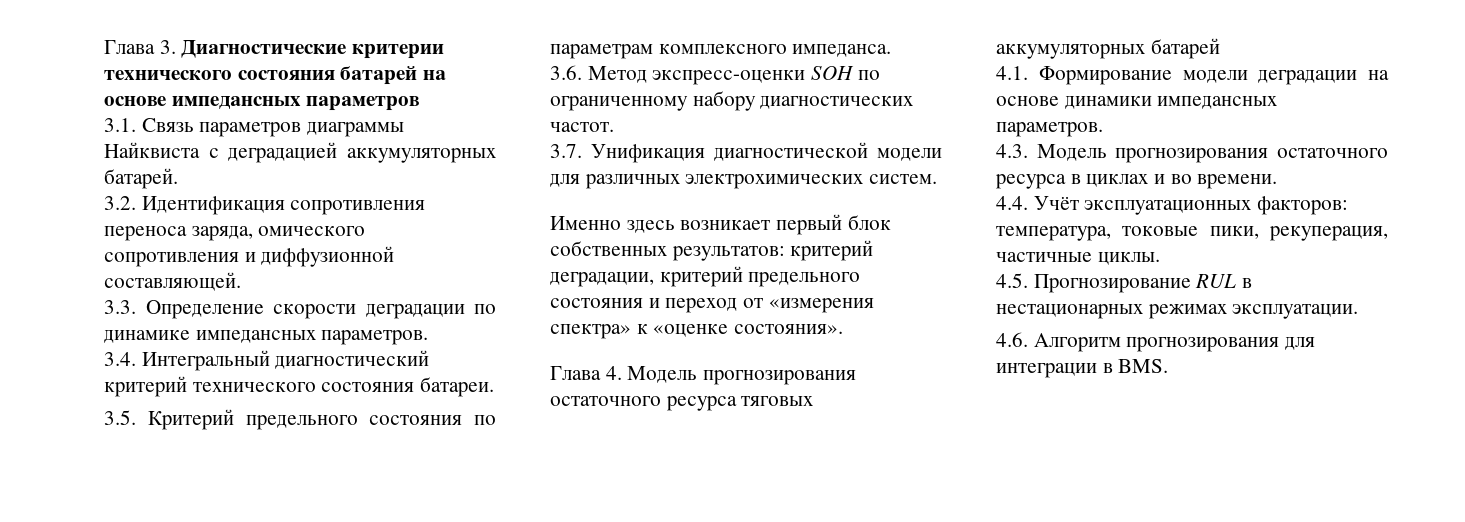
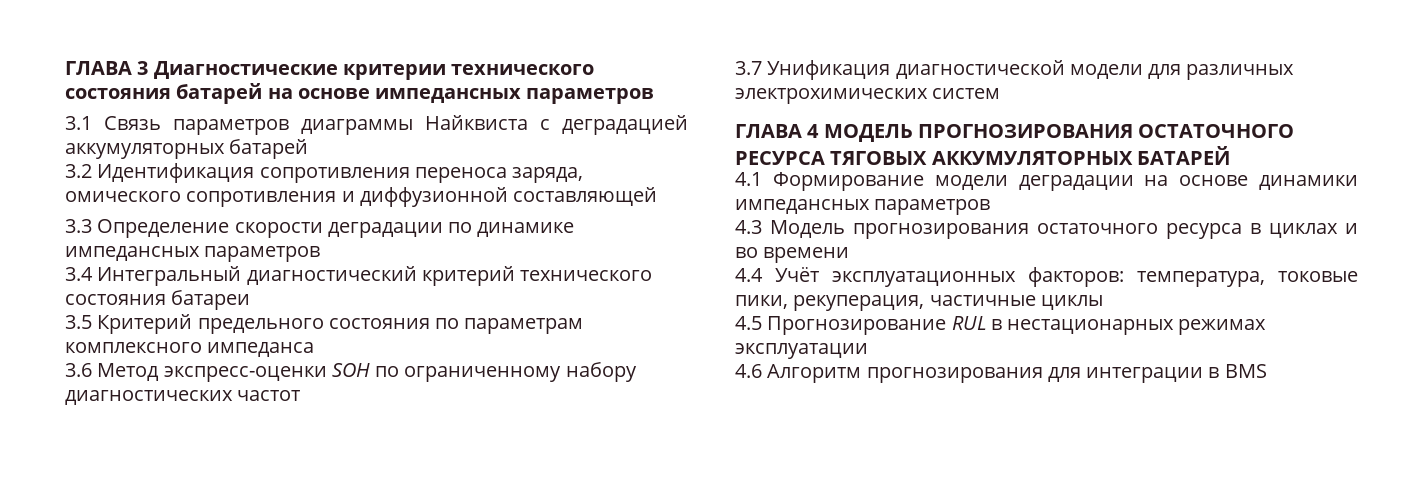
[104,40,176,54] Глава 3. -> [65,61,149,76] ГЛАВА 3
[104,118,136,132] 3.1. -> [65,116,92,130] 3.1
[104,168,178,189] [104,196,136,210] батарей. // 3.2. -> [229,139,309,159] [65,164,92,178] батарей // 3.2
[104,272,241,291] [104,300,136,314] составляющей. // 3.3. -> [513,187,658,206] [65,219,92,233] составляющей // 3.3
[321,330,429,345] [104,352,136,366] параметров. // 3.4. -> [204,246,321,262] [65,267,93,281] параметров // 3.4
[420,377,495,397] [104,410,136,425] батареи. // 3.5. -> [171,290,251,310] [65,315,92,329] батареи // 3.5
[792,44,892,57] [550,65,582,80] импеданса. // 3.6. -> [207,342,315,357] [65,363,92,377] импеданса // 3.6
[550,122,614,132] [550,144,582,158] частот. // 3.7. -> [237,390,301,401] [735,61,762,75] частот // 3.7
[869,174,938,184] [550,214,891,235] [550,240,874,261] [550,266,861,287] [550,298,874,313] [550,324,844,339] [550,366,857,385] [550,396,814,411] [996,38,1220,59] [996,66,1028,80] систем. // Именно здесь возникает первый блок собственных результатов: критерий деградации, критерий предельного состояния и переход от «измерения спектра» к «оценке состояния». // Глава 4. Модель прогнозирования остаточного ресурса тяговых аккумуляторных батарей // 4.1. -> [932,88,1001,99] [735,124,1295,142] [735,146,1230,166] [735,172,762,186] систем // ГЛАВА 4 МОДЕЛЬ ПРОГНОЗИРОВАНИЯ ОСТАТОЧНОГО РЕСУРСА ТЯГОВЫХ АККУМУЛЯТОРНЫХ БАТАРЕЙ // 4.1
[996,122,1103,137] [996,144,1028,158] параметров. // 4.3. -> [874,199,991,215] [735,220,762,234] параметров // 4.3
[1197,174,1278,189] [996,196,1028,210] времени. // 4.4. -> [763,247,850,263] [735,268,763,282] времени // 4.4
[1097,252,1160,265] [996,273,1028,288] циклы. // 4.5. -> [1040,295,1103,310] [735,316,762,330] циклы // 4.5
[1232,304,1359,319] [996,332,1028,347] эксплуатации. // 4.6. -> [735,343,868,359] [735,364,762,378] эксплуатации // 4.6
[1118,359,1169,373] BMS. -> [1224,364,1267,378] BMS

